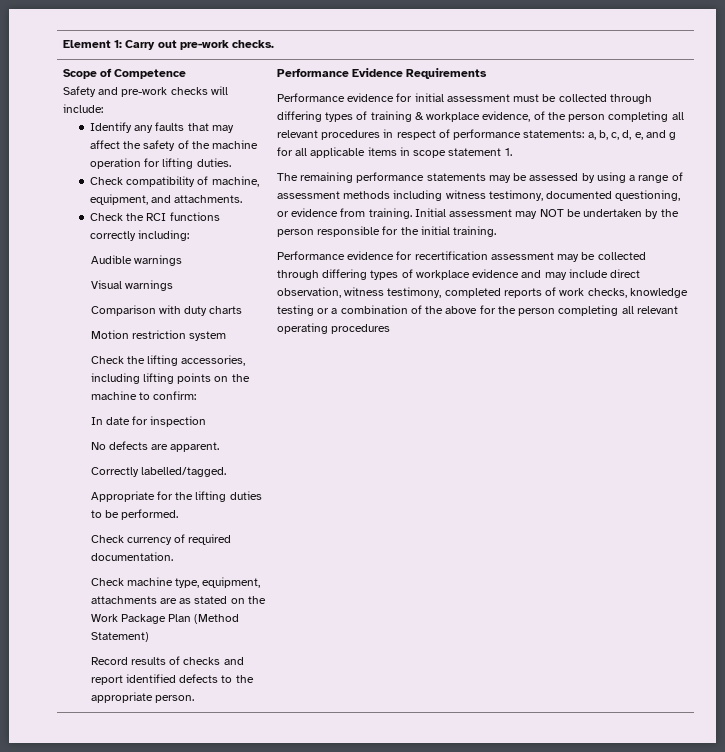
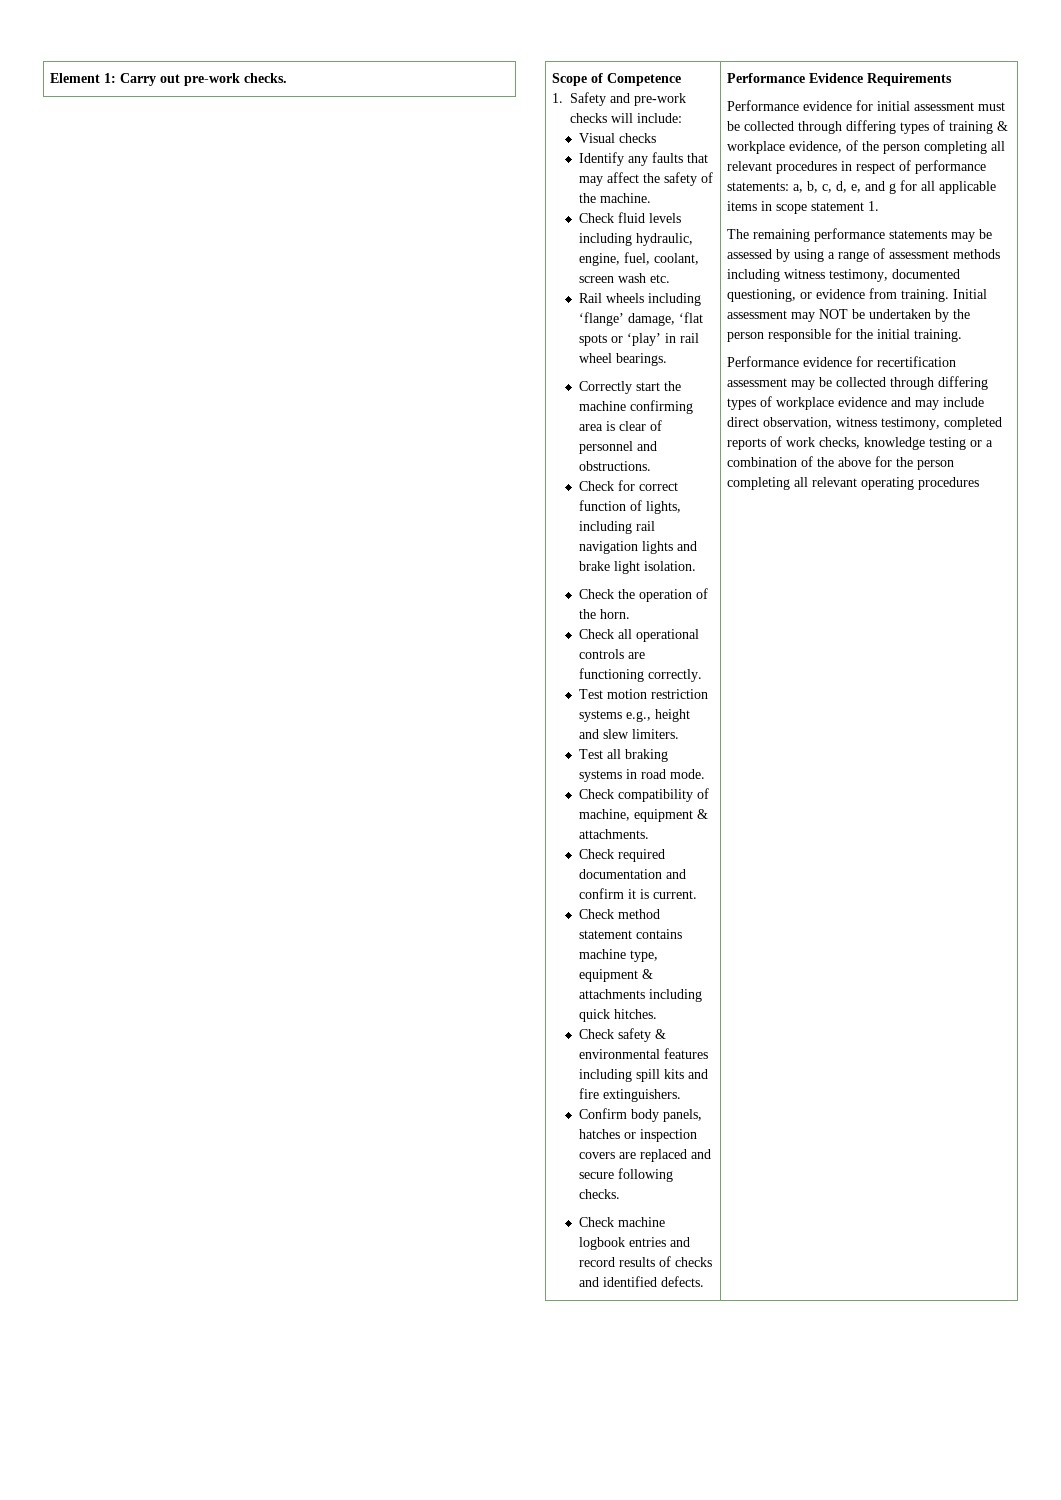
(187, 74) none -> [552,93,564,103] 1.
(103, 108) none -> [578,133,656,143] // Visual checks
[212,140,259,149] [89,158,231,169] machine operation for lifting duties. -> [599,193,651,203] [578,212,681,223] [578,233,693,246] [578,252,699,266] [578,273,670,283] [578,293,701,306] [578,312,703,326] [578,333,699,346] [578,353,667,366] [578,381,681,394] [578,400,693,414] [578,420,662,431] [578,441,657,454] [578,461,651,471] [578,480,678,491] [578,500,681,514] [578,521,655,534] [578,541,697,554] [578,561,696,574] [578,588,708,602] [578,609,630,619] [578,629,699,642] [578,649,645,659] [578,668,702,682] [578,689,708,699] [578,709,690,722] [578,729,679,739] [578,749,668,762] [578,769,705,782] machine. // Check fluid levels including hydraulic, engine, fuel, coolant, screen wash etc. // Rail wheels including ‘flange’ damage, ‘flat spots or ‘play’ in rail wheel bearings. // Correctly start the machine confirming area is clear of personnel and obstructions. // Check for correct function of lights, including rail navigation lights and brake light isolation. // Check the operation of the horn. // Check all operational controls are functioning correctly. // Test motion restriction systems e.g., height and slew limiters. // Test all braking systems in road mode.
[89,194,172,205] equipment, and -> [633,809,708,822] equipment &
[126,212,220,221] [89,230,190,241] [90,255,182,266] [90,280,173,291] [90,305,243,316] [90,330,227,341] [90,355,246,366] [90,373,250,384] [90,391,197,400] [90,416,207,427] [90,441,220,452] [90,467,226,477] [90,491,262,502] [90,509,179,520] [90,534,232,545] [90,552,173,561] [90,577,261,588] [90,596,266,604] [90,614,240,624] [90,632,149,642] [90,656,244,665] [90,674,254,685] [90,692,194,703] the RCI functions correctly including: // Audible warnings // Visual warnings // Comparison with duty charts // Motion restriction system // Check the lifting accessories, including lifting points on the machine to confirm: // In date for inspection // No defects are apparent. // Correctly labelled/tagged. // Appropriate for the lifting duties to be performed. // Check currency of required documentation. // Check machine type, equipment, attachments are as stated on the Work Package Plan (Method Statement) // Record results of checks and report identified defects to the appropriate person. -> [617,849,665,862] [578,869,686,879] [578,888,697,899] [578,909,660,919] [578,929,682,939] [578,949,658,962] [578,969,653,982] [578,989,702,1002] [578,1009,657,1022] [578,1028,666,1042] [578,1048,708,1059] [578,1069,708,1082] [578,1088,681,1102] [578,1108,702,1122] [578,1129,697,1142] [578,1149,711,1162] [578,1168,673,1182] [578,1189,620,1199] [578,1217,665,1227] [578,1237,690,1250] [578,1256,712,1267] [578,1276,704,1287] required documentation and confirm it is current. // Check method statement contains machine type, equipment & attachments including quick hitches. // Check safety & environmental features including spill kits and fire extinguishers. // Confirm body panels, hatches or inspection covers are replaced and secure following checks. // Check machine logbook entries and record results of checks and identified defects.

